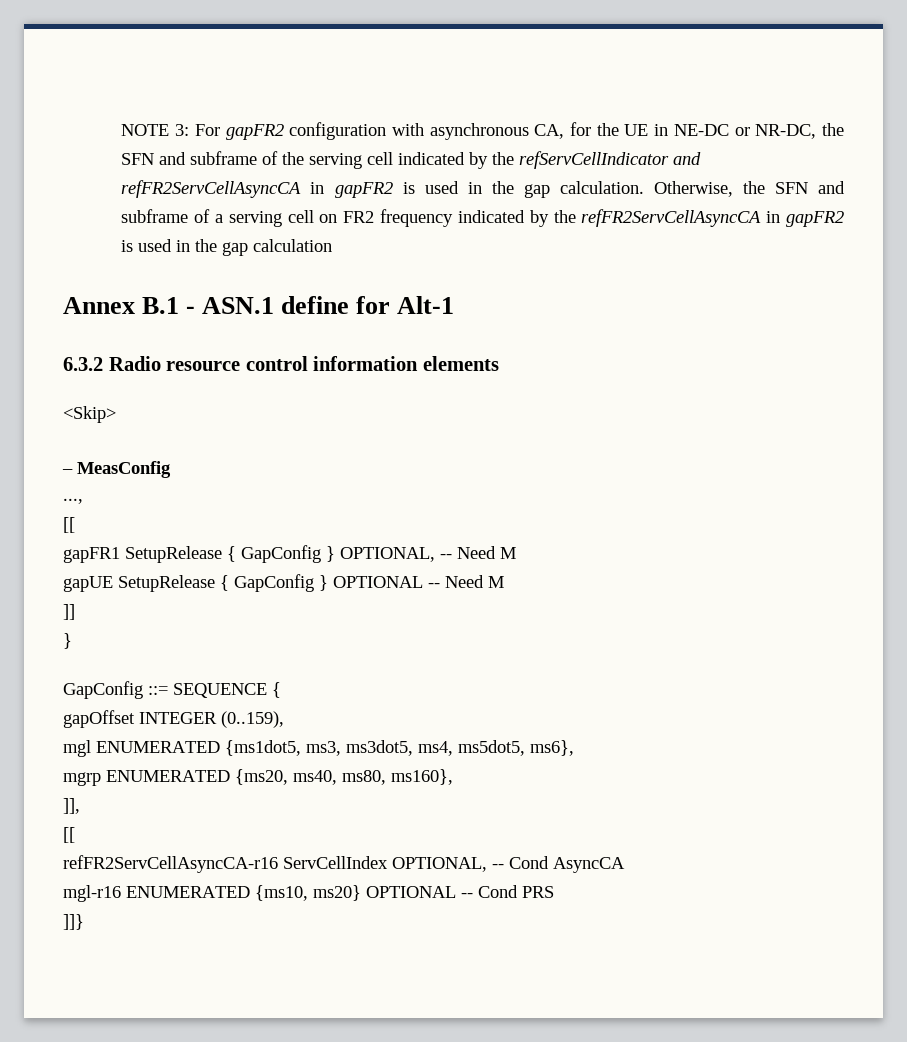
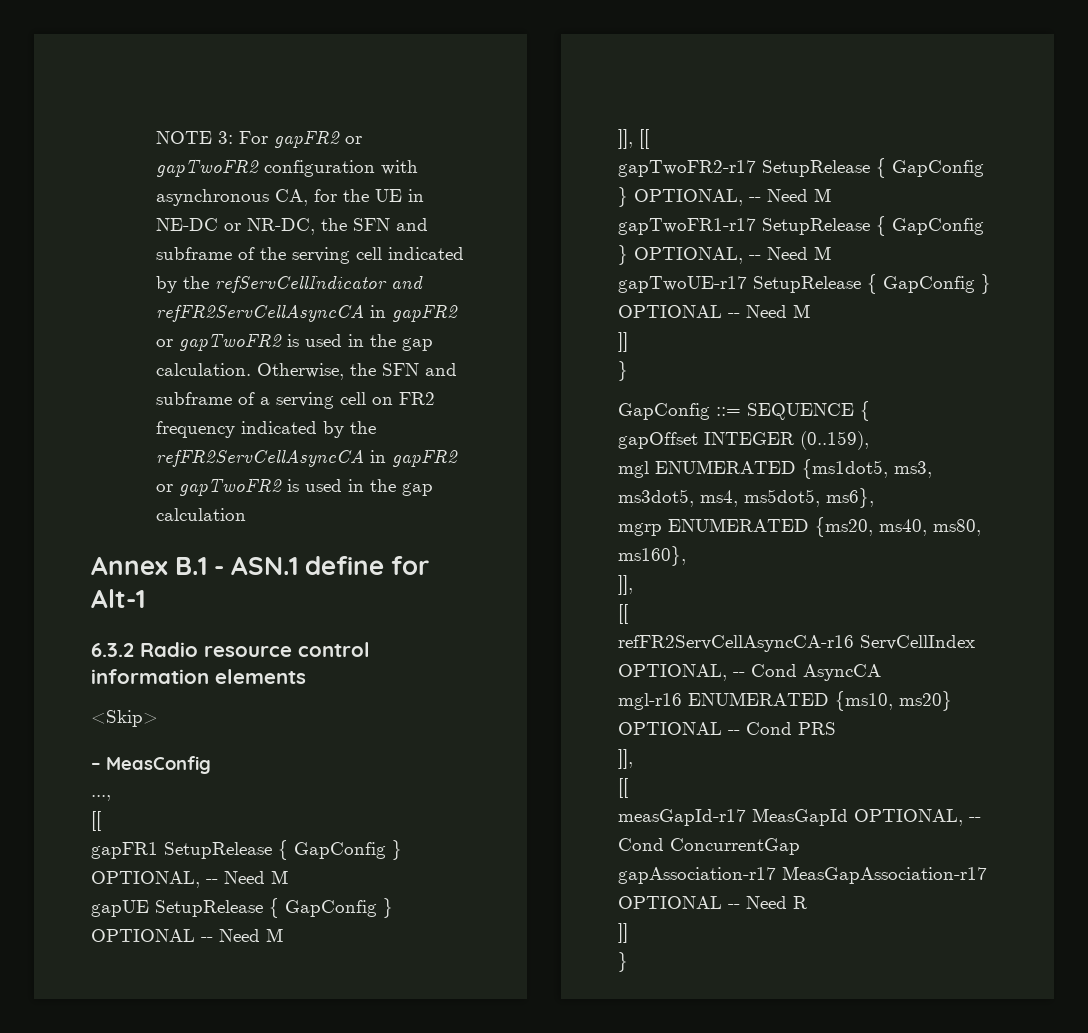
(284, 132) none -> [345,136,363,144] [156,159,260,177] or gapTwoFR2
(393, 190) none -> [156,333,283,351] or gapTwoFR2
(844, 219) none -> [156,478,283,496] or gapTwoFR2
(504, 582) none -> [618,129,649,149] [618,158,984,178] [618,187,831,207] [618,216,984,236] [618,245,831,265] [618,274,991,294] [618,304,810,318] // ]], [[ // gapTwoFR2-r17 SetupRelease { GapConfig } OPTIONAL, -- Need M // gapTwoFR1-r17 SetupRelease { GapConfig } OPTIONAL, -- Need M // gapTwoUE-r17 SetupRelease { GapConfig } OPTIONAL -- Need M
[63,914,84,930] ]]} -> [618,749,633,769] [618,778,628,798] [618,808,981,826] [618,838,800,855] [618,866,987,884] [618,896,807,909] [618,923,628,943] [618,952,628,972] ]], // [[ // measGapId-r17 MeasGapId OPTIONAL, -- Cond ConcurrentGap // gapAssociation-r17 MeasGapAssociation-r17 OPTIONAL -- Need R // ]] // }

